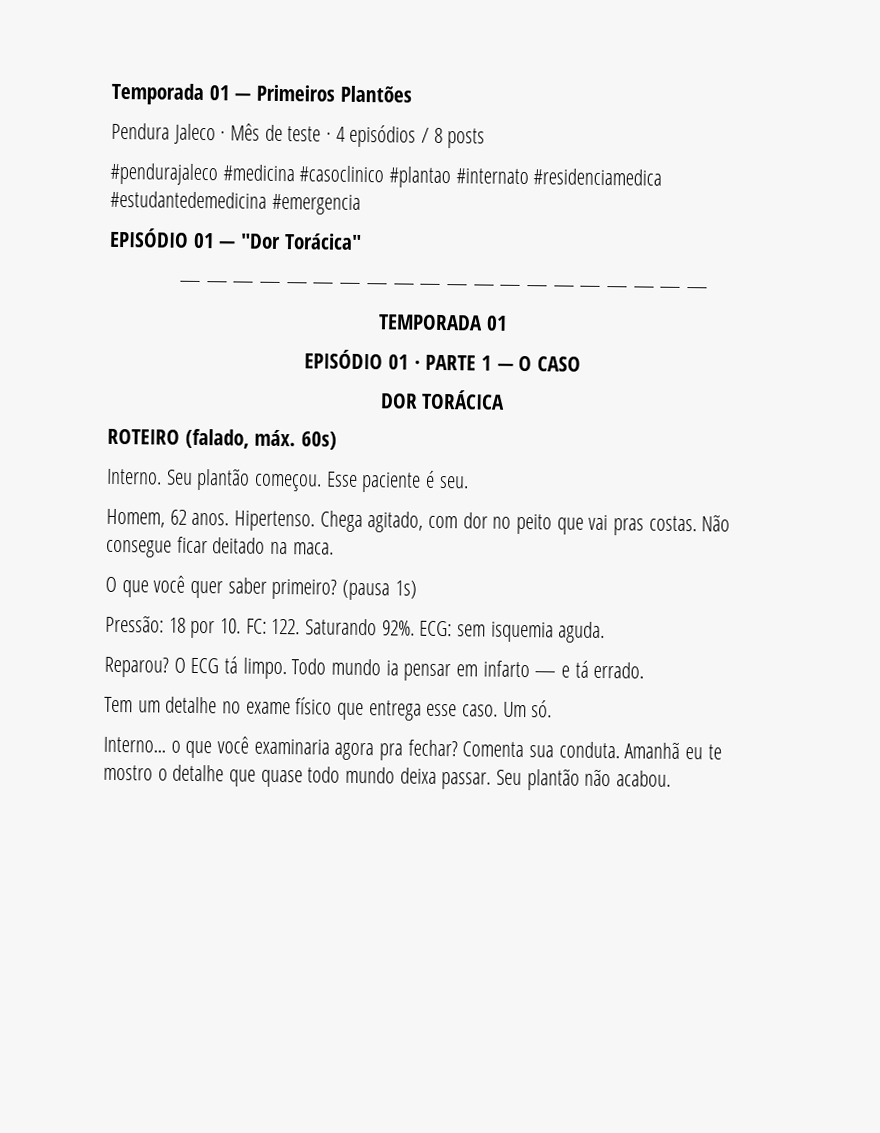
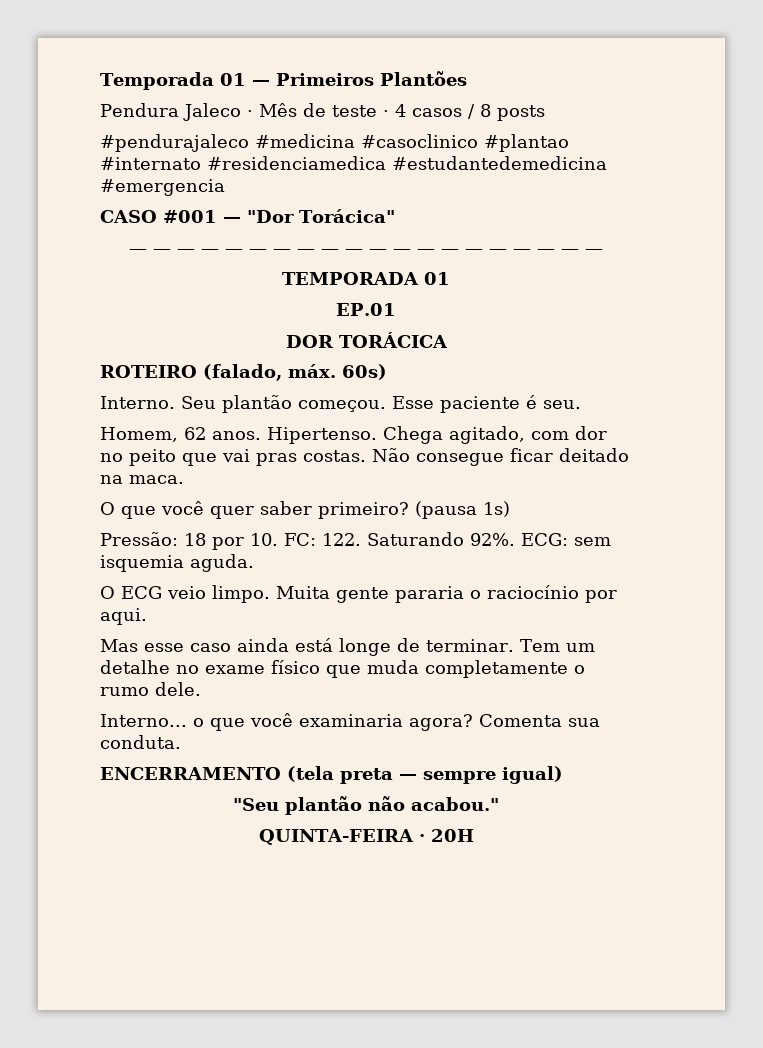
[349,124,417,148] episódios -> [411,108,462,117] casos
[109,227,215,249] EPISÓDIO 01 -> [100,210,217,223] CASO #001
[304,349,581,372] EPISÓDIO 01 · PARTE 1 — O CASO -> [336,303,397,316] EP.01
[104,656,169,678] Reparou? -> (254, 563) none
[224,656,645,682] tá limpo. Todo mundo ia pensar em infarto — e tá errado. // -> [167,585,617,603] [100,608,147,625] [100,638,514,656] veio limpo. Muita gente pararia o raciocínio por aqui. // Mas esse caso ainda está longe de terminar.
[368,700,553,721] entrega esse caso. Um só. -> [367,660,585,678] [100,682,201,696] muda completamente o rumo dele.
[334,739,458,761] agora pra fechar? -> [409,714,473,731] agora?
[624,741,722,760] [103,764,672,791] Amanhã eu te mostro o detalhe que quase todo mundo deixa passar. Seu plantão não acabou. -> [100,766,563,784] [233,796,499,815] [258,829,474,845] // ENCERRAMENTO (tela preta — sempre igual) // "Seu plantão não acabou." // QUINTA-FEIRA · 20H

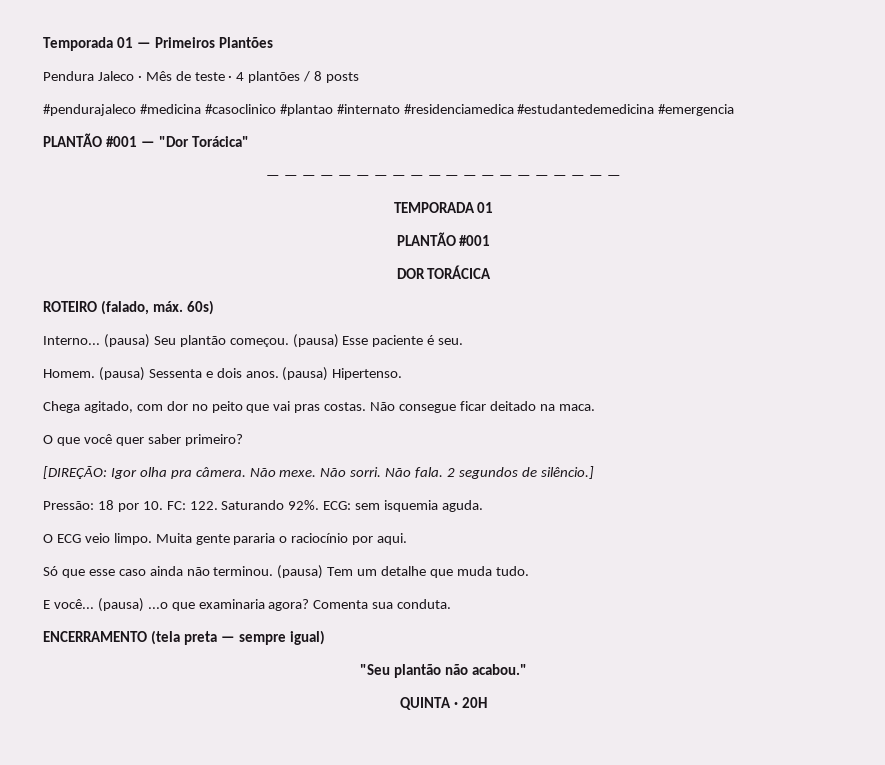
[411,108,462,117] casos -> [248,71,301,83] plantões
[100,210,157,223] CASO -> [43,133,102,147] PLANTÃO
[336,303,397,316] EP.01 -> [396,232,491,246] PLANTÃO #001
[100,396,175,409] Interno. -> [43,334,150,348] Interno... (pausa)
(386, 406) none -> [292,334,339,348] (pausa)
[100,427,261,442] Homem, 62 anos. -> [43,367,329,381] Homem. (pausa) Sessenta e dois anos. (pausa)
(377, 435) none -> (403, 374) //
[415,501,510,519] (pausa 1s) -> [43,466,594,479] // [DIREÇÃO: Igor olha pra câmera. Não mexe. Não sorri. Não fala. 2 segundos de silêncio.]
[100,639,138,652] Mas -> [43,566,85,578] Só que
[295,638,595,656] [100,660,585,678] [100,682,201,696] [100,713,293,731] está longe de terminar. Tem um detalhe no exame físico que muda completamente o rumo dele. // Interno... o que você -> [186,565,529,579] [43,598,195,612] não terminou. (pausa) Tem um detalhe que muda tudo. // E você... (pausa) ...o que
[258,829,414,845] QUINTA-FEIRA -> [400,697,452,710] QUINTA

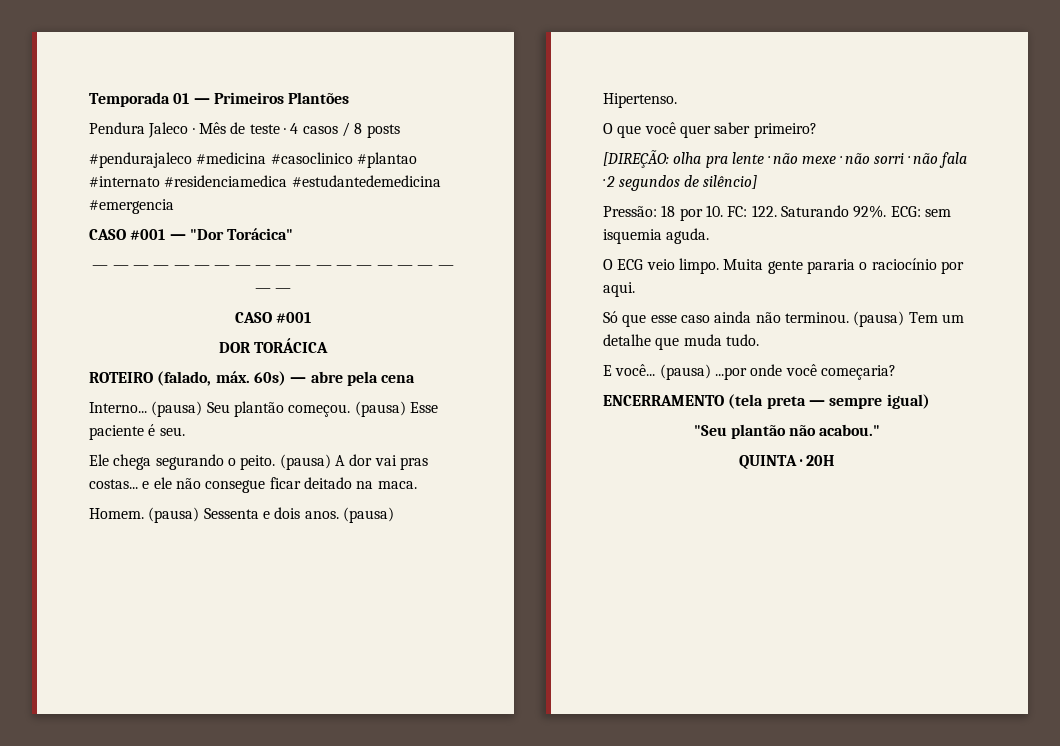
[248,71,301,83] plantões -> [302,126,338,134] casos
[43,133,102,147] PLANTÃO -> [89,229,126,240] CASO
[393,202,494,213] [396,232,456,246] TEMPORADA 01 // PLANTÃO -> [234,312,272,323] CASO
(214, 307) none -> [290,371,416,386] — abre pela cena
(464, 341) none -> [89,454,428,470] [89,477,417,493] // Ele chega segurando o peito. (pausa) A dor vai pras costas... e ele não consegue ficar deitado na maca.
[43,401,595,413] // Chega agitado, com dor no peito que vai pras costas. Não consegue ficar deitado na maca. -> (677, 100) none
[110,468,137,479] Igor -> (669, 159) none
[195,467,444,478] câmera. Não mexe. Não sorri. Não fala. -> [731,152,967,168] [603,179,606,187] lente · não mexe · não sorri · não fala ·
[540,466,594,479] silêncio.] -> [703,175,758,189] silêncio]
[147,599,452,611] ...o que examinaria agora? Comenta sua conduta. -> [714,364,896,380] ...por onde você começaria?

